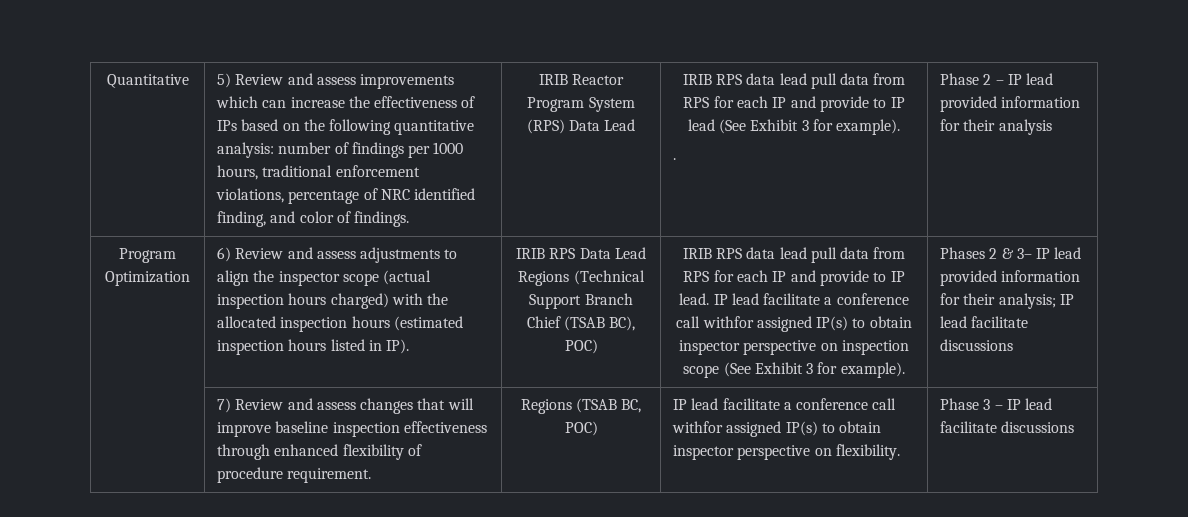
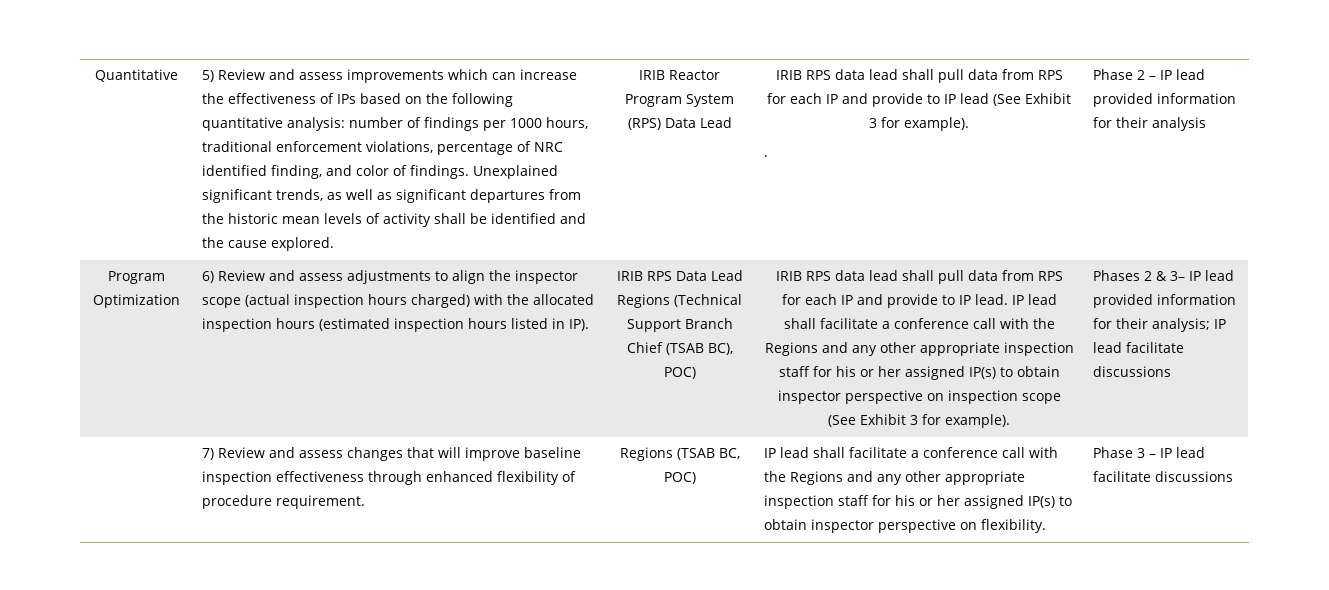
(410, 219) none -> [473,165,559,179] [202,189,582,203] [202,213,587,227] [202,237,335,251] Unexplained significant trends, as well as significant departures from the historic mean levels of activity shall be identified and the cause explored.
(807, 79) none -> [901,69,934,80] shall
(807, 253) none -> [901,270,934,281] shall
[763,293,909,305] [676,316,754,328] facilitate a conference call withfor -> [783,318,1055,329] [764,342,1074,356] [778,366,901,377] shall facilitate a conference call with the Regions and any other appropriate inspection staff for his or her
[722,398,897,410] [671,421,723,433] facilitate a conference call withfor -> [813,447,1059,458] [764,471,1026,485] [764,495,961,509] shall facilitate a conference call with the Regions and any other appropriate inspection staff for his or her

